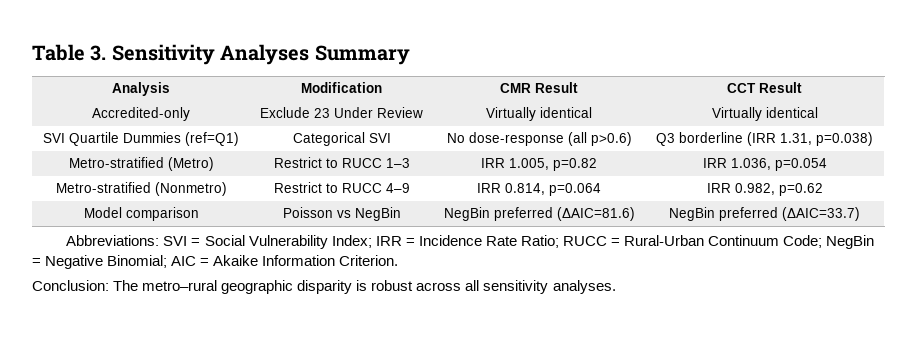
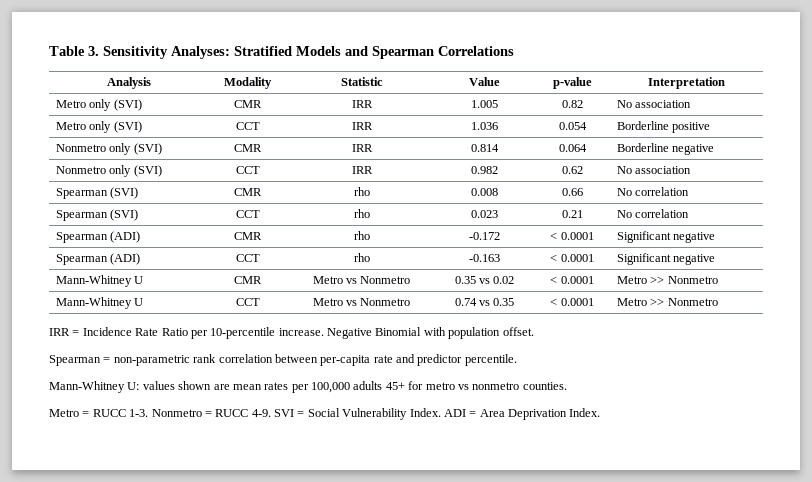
[220,44,410,65] [112,82,170,96] [301,82,382,93] [500,82,578,93] [727,82,802,93] [92,107,190,121] [260,107,423,118] [486,107,592,121] [711,107,818,121] [42,132,239,146] [292,132,391,146] [446,132,632,146] [656,132,873,146] [68,157,214,171] [273,157,410,168] [481,158,597,171] [702,158,827,171] [55,182,227,196] [273,182,410,193] [477,183,601,196] [706,183,823,196] [83,207,199,221] [282,207,401,221] [443,207,635,221] [669,207,860,221] [66,235,875,249] [32,255,399,269] [32,280,616,294] Analyses Summary // Analysis | Modification | CMR Result | CCT Result // Accredited-only | Exclude 23 Under Review | Virtually identical | Virtually identical // SVI Quartile Dummies (ref=Q1) | Categorical SVI | No dose-response (all p>0.6) | Q3 borderline (IRR 1.31, p=0.038) // Metro-stratified (Metro) | Restrict to RUCC 1–3 | IRR 1.005, p=0.82 | IRR 1.036, p=0.054 // Metro-stratified (Nonmetro) | Restrict to RUCC 4–9 | IRR 0.814, p=0.064 | IRR 0.982, p=0.62 // Model comparison | Poisson vs NegBin | NegBin preferred (ΔAIC=81.6) | NegBin preferred (ΔAIC=33.7) // Abbreviations: SVI = Social Vulnerability Index; IRR = Incidence Rate Ratio; RUCC = Rural-Urban Continuum Code; NegBin = Negative Binomial; AIC = Akaike Information Criterion. // Conclusion: The metro–rural geographic disparity is robust across all sensitivity analyses. -> [171,46,514,59] [106,77,151,89] [224,77,272,89] [340,77,383,86] [469,77,500,86] [552,77,592,89] [648,77,725,89] [55,99,142,111] [234,100,262,108] [351,100,373,108] [471,100,498,108] [561,100,583,108] [616,100,692,108] [55,121,142,133] [235,122,260,130] [351,122,373,130] [471,122,498,130] [558,122,587,130] [616,121,711,133] [55,143,162,155] [234,144,262,152] [351,144,373,152] [471,144,499,152] [558,144,587,152] [616,143,715,155] [55,165,162,177] [235,166,260,174] [351,166,373,174] [471,166,498,174] [561,166,583,174] [616,166,692,174] [55,187,139,199] [234,188,262,196] [353,187,370,196] [471,188,498,196] [561,188,583,196] [616,187,690,196] [55,209,139,221] [235,210,260,218] [353,209,370,218] [471,210,498,218] [561,210,583,218] [616,209,690,218] [55,231,141,243] [234,232,262,240] [353,231,370,240] [469,232,500,240] [550,232,594,240] [616,231,716,243] [55,253,141,265] [235,254,260,262] [353,253,370,262] [469,254,500,262] [550,254,594,262] [616,253,716,265] [55,275,144,287] [234,276,262,284] [312,276,411,284] [454,276,515,284] [550,276,594,284] [616,276,718,284] [55,297,144,309] [235,298,260,306] [312,298,411,306] [454,298,515,306] [550,298,594,306] [616,298,718,306] [49,327,534,339] [49,354,517,366] [49,381,567,393] [49,408,601,420] Analyses: Stratified Models and Spearman Correlations // Analysis | Modality | Statistic | Value | p-value | Interpretation // Metro only (SVI) | CMR | IRR | 1.005 | 0.82 | No association // Metro only (SVI) | CCT | IRR | 1.036 | 0.054 | Borderline positive // Nonmetro only (SVI) | CMR | IRR | 0.814 | 0.064 | Borderline negative // Nonmetro only (SVI) | CCT | IRR | 0.982 | 0.62 | No association // Spearman (SVI) | CMR | rho | 0.008 | 0.66 | No correlation // Spearman (SVI) | CCT | rho | 0.023 | 0.21 | No correlation // Spearman (ADI) | CMR | rho | -0.172 | < 0.0001 | Significant negative // Spearman (ADI) | CCT | rho | -0.163 | < 0.0001 | Significant negative // Mann-Whitney U | CMR | Metro vs Nonmetro | 0.35 vs 0.02 | < 0.0001 | Metro >> Nonmetro // Mann-Whitney U | CCT | Metro vs Nonmetro | 0.74 vs 0.35 | < 0.0001 | Metro >> Nonmetro // IRR = Incidence Rate Ratio per 10-percentile increase. Negative Binomial with population offset. // Spearman = non-parametric rank correlation between per-capita rate and predictor percentile. // Mann-Whitney U: values shown are mean rates per 100,000 adults 45+ for metro vs nonmetro counties. // Metro = RUCC 1-3. Nonmetro = RUCC 4-9. SVI = Social Vulnerability Index. ADI = Area Deprivation Index.

